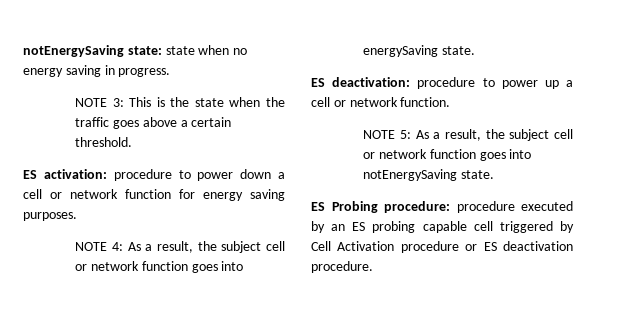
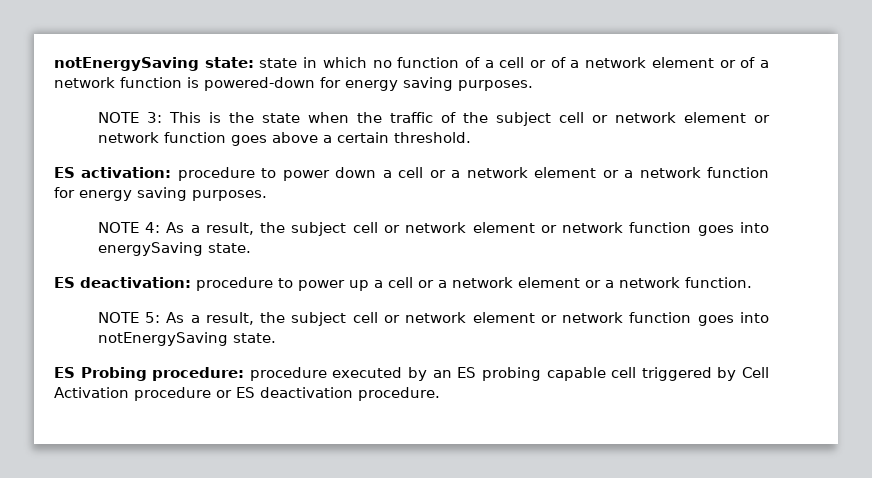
[198,45,248,55] [23,65,171,77] when no energy saving in progress. -> [303,57,770,68] [54,77,533,91] in which no function of a cell or of a network element or of a network function is powered-down for energy saving purposes.
(110, 122) none -> [440,112,770,126] [97,132,226,143] of the subject cell or network element or network function
(62, 195) none -> [451,167,634,178] a network element or a
(140, 266) none -> [472,222,624,233] element or network
(346, 103) none -> [438,277,614,288] a network element or a
(428, 154) none -> [472,312,624,323] element or network

